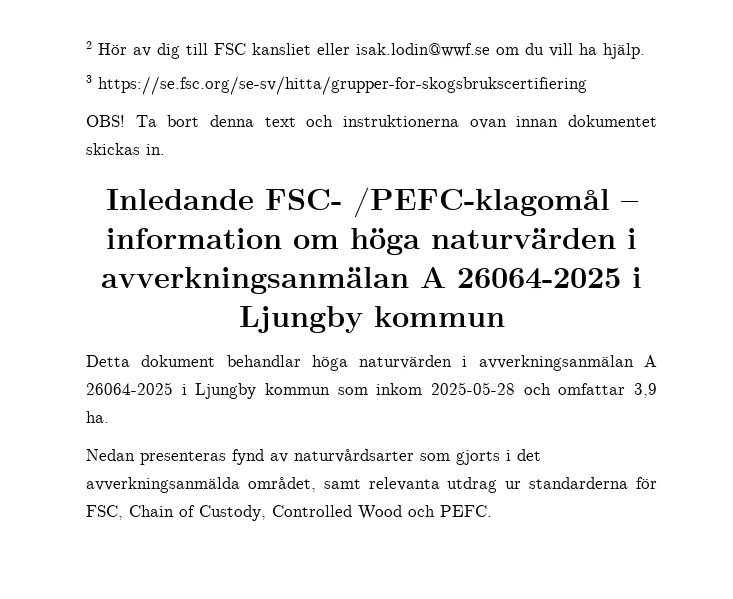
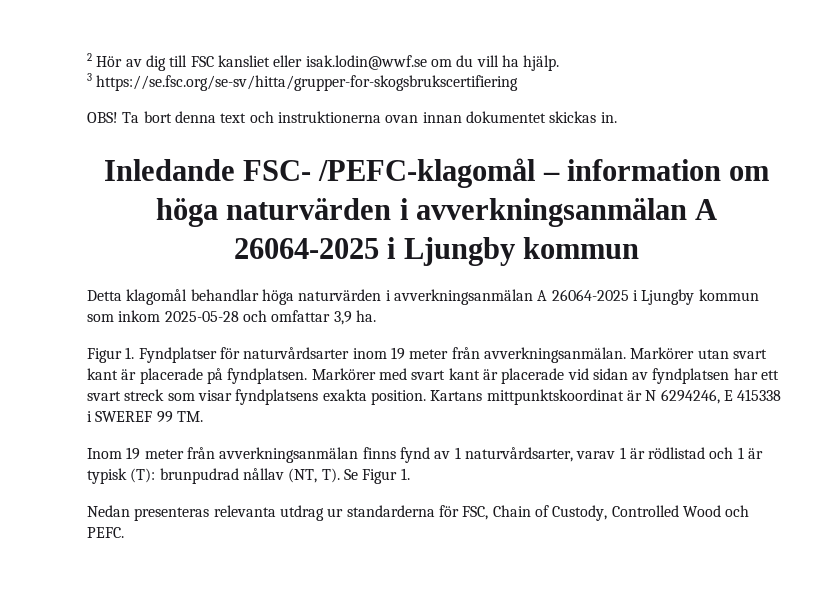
[141,355,216,367] dokument -> [126,289,188,305] klagomål
[86,449,541,465] [86,477,361,493] Nedan presenteras fynd av naturvårdsarter som gjorts i det avverkningsanmälda området, samt -> [87,347,767,363] [87,368,780,384] [87,389,782,405] [87,411,203,423] [87,447,764,463] [87,468,410,484] [87,505,210,521] Figur 1. Fyndplatser för naturvårdsarter inom 19 meter från avverkningsanmälan. Markörer utan svart kant är placerade på fyndplatsen. Markörer med svart kant är placerade vid sidan av fyndplatsen har ett svart streck som visar fyndplatsens exakta position. Kartans mittpunktskoordinat är N 6294246, E 415338 i SWEREF 99 TM. // Inom 19 meter från avverkningsanmälan finns fynd av 1 naturvårdsarter, varav 1 är rödlistad och 1 är typisk (T): brunpudrad nållav (NT, T). Se Figur 1. // Nedan presenteras

